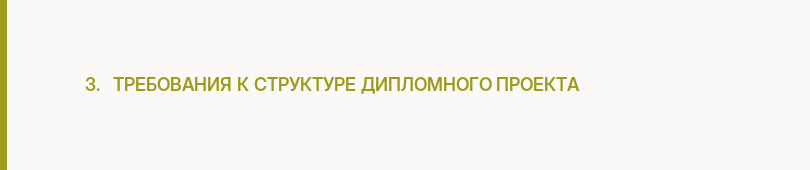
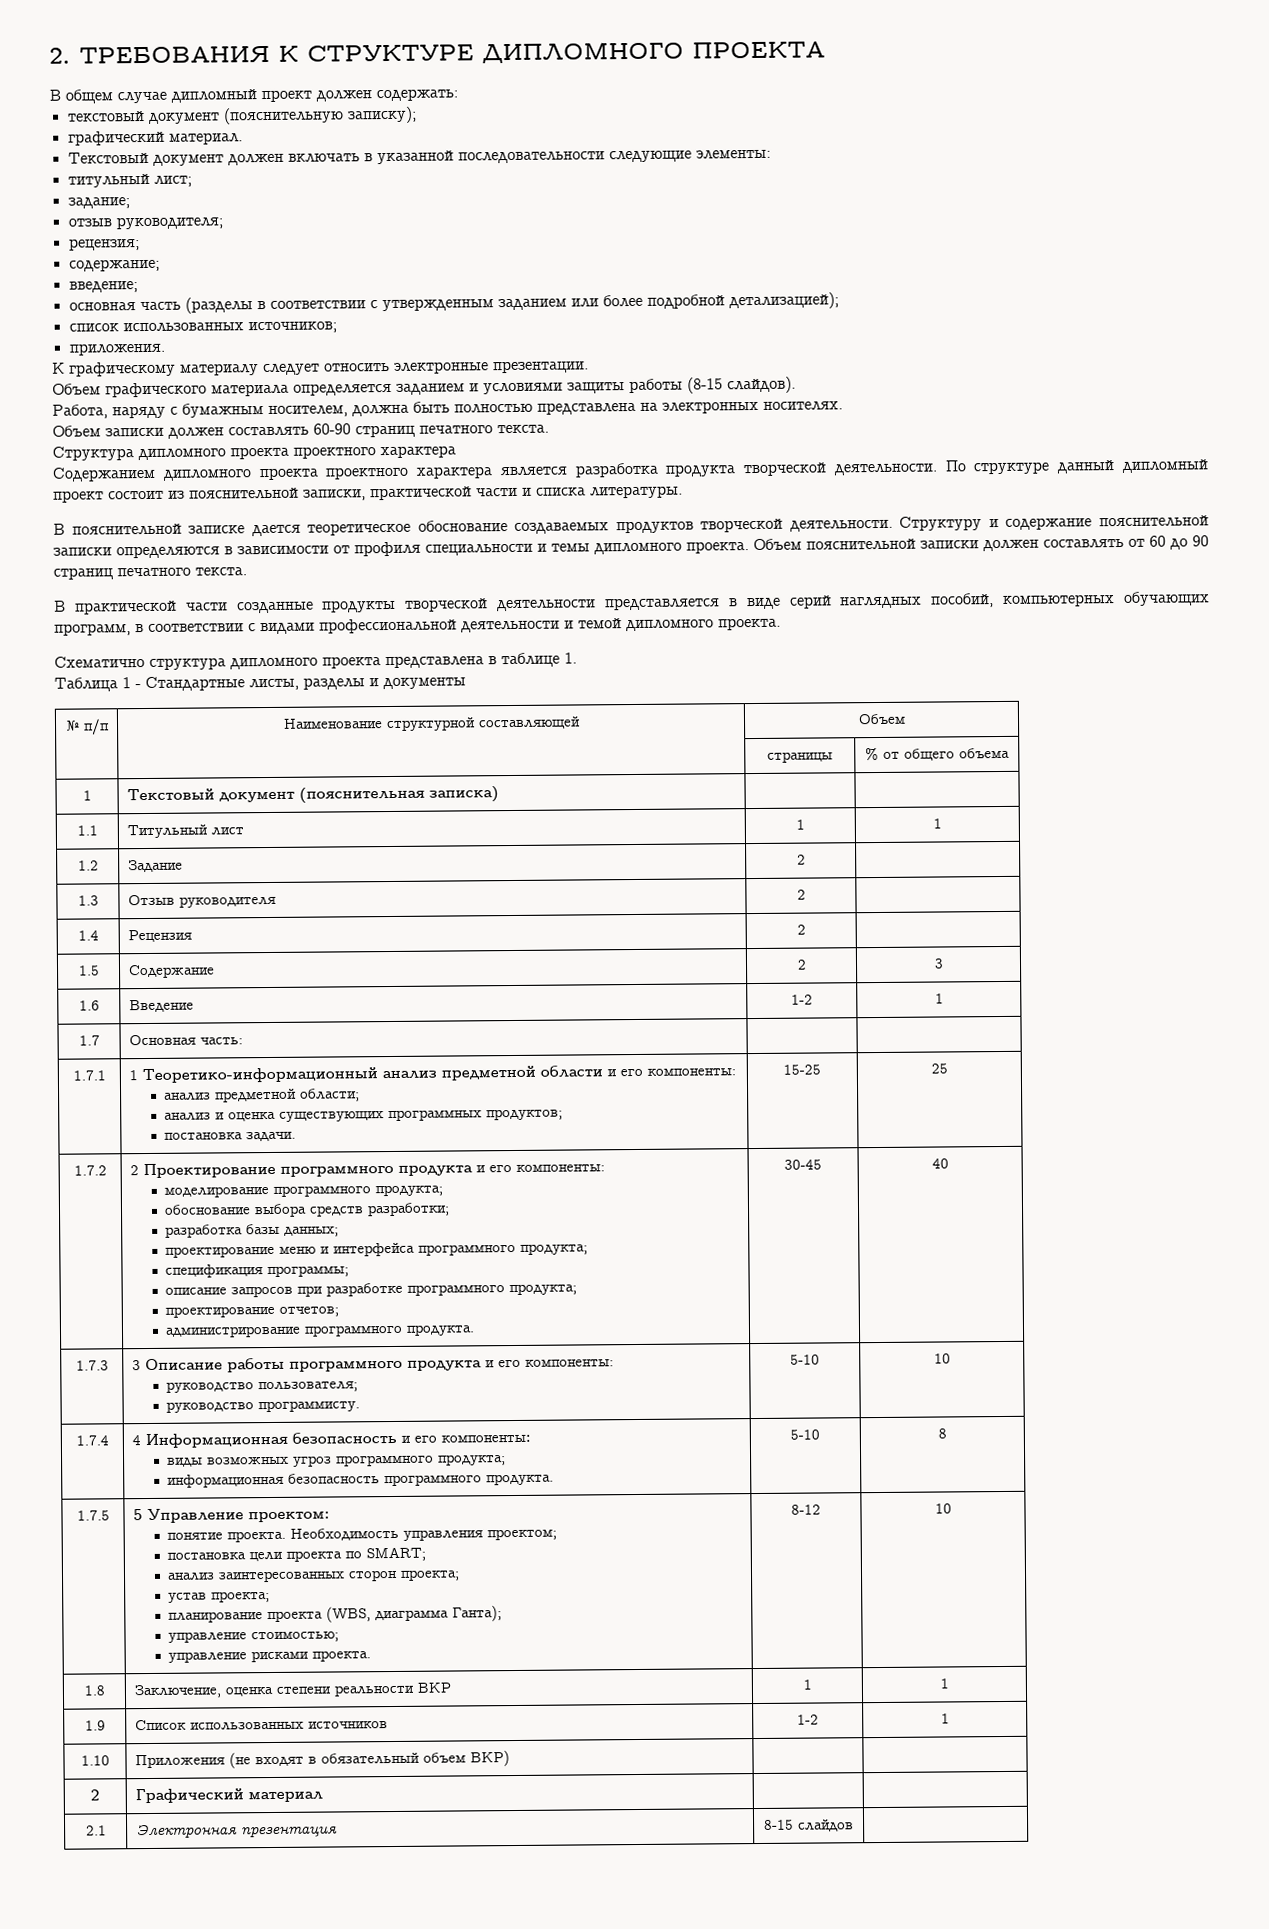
[85,77,100,91] 3. -> [49,47,70,64] 2.
(581, 84) none -> [49,88,458,104] [66,106,417,125] [67,130,243,146] [67,149,771,166] [67,173,192,188] [67,197,130,209] [67,216,223,230] [68,238,140,251] [68,258,160,272] [68,281,138,293] [68,292,839,314] [68,321,337,334] [68,342,165,356] [52,360,589,377] [52,376,796,398] [52,400,843,419] [52,423,549,439] [52,445,456,461] [52,459,1208,482] [53,485,683,503] [53,515,1209,537] [53,535,1209,559] [53,567,247,580] [53,591,1211,615] [54,617,781,636] [54,652,577,670] [54,676,466,692] [64,718,110,736] [282,716,581,732] [857,713,906,725] [767,751,833,763] [865,746,1010,761] [82,790,92,801] [126,786,499,803] [76,825,98,836] [126,824,244,839] [795,819,805,830] [932,818,942,829] [77,860,99,871] [127,859,183,873] [796,854,806,865] [77,895,99,906] [127,894,276,908] [796,889,806,900] [77,930,99,941] [127,929,192,943] [796,924,806,935] [77,965,100,976] [127,964,215,979] [796,959,807,970] [933,958,944,969] [78,1000,100,1011] [128,999,194,1013] [791,994,813,1005] [934,993,944,1004] [78,1035,100,1046] [128,1034,243,1046] [72,1070,106,1081] [128,1065,736,1084] [163,1088,360,1103] [163,1108,563,1122] [163,1131,296,1142] [783,1064,821,1075] [930,1063,948,1074] [73,1165,107,1176] [129,1162,605,1179] [163,1184,443,1198] [163,1202,450,1218] [164,1223,339,1238] [164,1242,588,1258] [164,1264,349,1278] [164,1282,577,1298] [164,1305,339,1318] [164,1324,475,1338] [784,1159,822,1170] [931,1158,949,1169] [75,1360,109,1371] [131,1357,614,1373] [165,1381,358,1393] [165,1400,360,1413] [790,1354,820,1365] [933,1353,951,1364] [75,1435,109,1446] [131,1431,531,1449] [166,1454,506,1467] [166,1473,554,1488] [790,1429,820,1440] [937,1428,947,1439] [76,1510,110,1521] [132,1508,330,1524] [166,1527,557,1543] [166,1546,426,1562] [166,1569,460,1583] [167,1591,270,1603] [167,1605,502,1623] [167,1631,339,1643] [167,1650,371,1663] [791,1504,821,1515] [934,1503,952,1514] [83,1685,105,1696] [133,1682,451,1699] [802,1679,812,1690] [939,1678,949,1689] [84,1720,106,1731] [134,1719,388,1731] [797,1714,819,1725] [940,1713,950,1724] [80,1755,110,1766] [134,1750,510,1769] [90,1789,100,1801] [134,1788,323,1804] [85,1825,107,1836] [135,1824,338,1839] [764,1819,854,1832] // В общем случае дипломный проект должен содержать: // текстовый документ (пояснительную записку); // графический материал. // Текстовый документ должен включать в указанной последовательности следующие элементы: // титульный лист; // задание; // отзыв руководителя; // рецензия; // содержание; // введение; // основная часть (разделы в соответствии с утвержденным заданием или более подробной детализацией); // список использованных источников; // приложения. // К графическому материалу следует относить электронные презентации. // Объем графического материала определяется заданием и условиями защиты работы (8-15 слайдов). // Работа, наряду с бумажным носителем, должна быть полностью представлена на электронных носителях. // Объем записки должен составлять 60-90 страниц печатного текста. // Структура дипломного проекта проектного характера // Содержанием дипломного проекта проектного характера является разработка продукта творческой деятельности. По структуре данный дипломный проект состоит из пояснительной записки, практической части и списка литературы. // В пояснительной записке дается теоретическое обоснование создаваемых продуктов творческой деятельности. Структуру и содержание пояснительной записки определяются в зависимости от профиля специальности и темы дипломного проекта. Объем пояснительной записки должен составлять от 60 до 90 страниц печатного текста. // В практической части созданные продукты творческой деятельности представляется в виде серий наглядных пособий, компьютерных обучающих программ, в соответствии с видами профессиональной деятельности и темой дипломного проекта. // Схематично структура дипломного проекта представлена в таблице 1. // Таблица 1 - Стандартные листы, разделы и документы // № п/п | Наименование структурной составляющей | Объем // | | страницы | % от общего объема // 1 | Текстовый документ (пояснительная записка) | | // 1.1 | Титульный лист | 1 | 1 // 1.2 | Задание | 2 | // 1.3 | Отзыв руководителя | 2 | // 1.4 | Рецензия | 2 | // 1.5 | Содержание | 2 | 3 // 1.6 | Введение | 1-2 | 1 // 1.7 | Основная часть: | | // 1.7.1 | 1 Теоретико-информационный анализ предметной области и его компоненты: // анализ предметной области; // анализ и оценка существующих программных продуктов; // постановка задачи. | 15-25 | 25 // 1.7.2 | 2 Проектирование программного продукта и его компоненты: // моделирование программного продукта; // обоснование выбора средств разработки; // разработка базы данных; // проектирование меню и интерфейса программного продукта; // спецификация программы; // описание запросов при разработке программного продукта; // проектирование отчетов; // администрирование программного продукта. | 30-45 | 40 // 1.7.3 | 3 Описание работы программного продукта и его компоненты: // руководство пользователя; // руководство программисту. | 5-10 | 10 // 1.7.4 | 4 Информационная безопасность и его компоненты: // виды возможных угроз программного продукта; // информационная безопасность программного продукта. | 5-10 | 8 // 1.7.5 | 5 Управление проектом: // понятие проекта. Необходимость управления проектом; // постановка цели проекта по SMART; // анализ заинтересованных сторон проекта; // устав проекта; // планирование проекта (WBS, диаграмма Ганта); // управление стоимостью; // управление рисками проекта. | 8-12 | 10 // 1.8 | Заключение, оценка степени реальности ВКР | 1 | 1 // 1.9 | Список использованных источников | 1-2 | 1 // 1.10 | Приложения (не входят в обязательный объем ВКР) | | // 2 | Графический материал | | // 2.1 | Электронная презентация | 8-15 слайдов |

